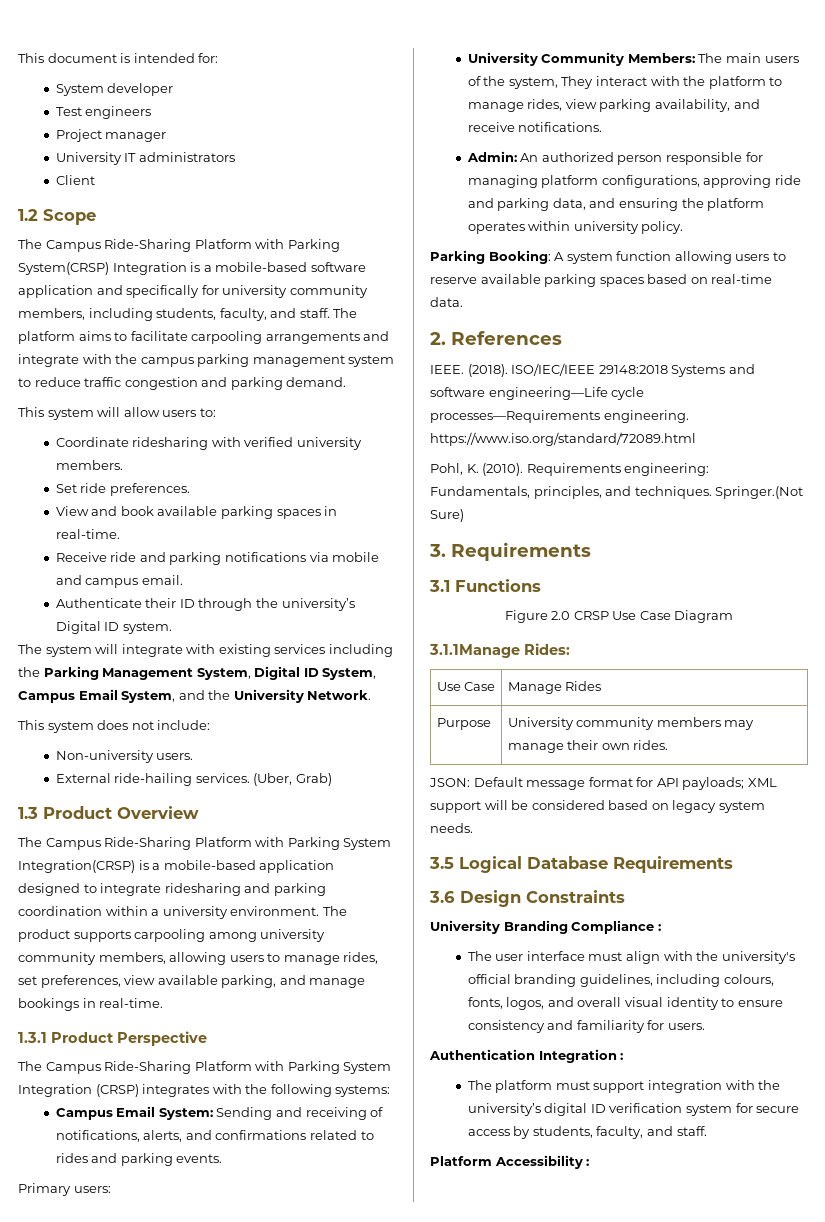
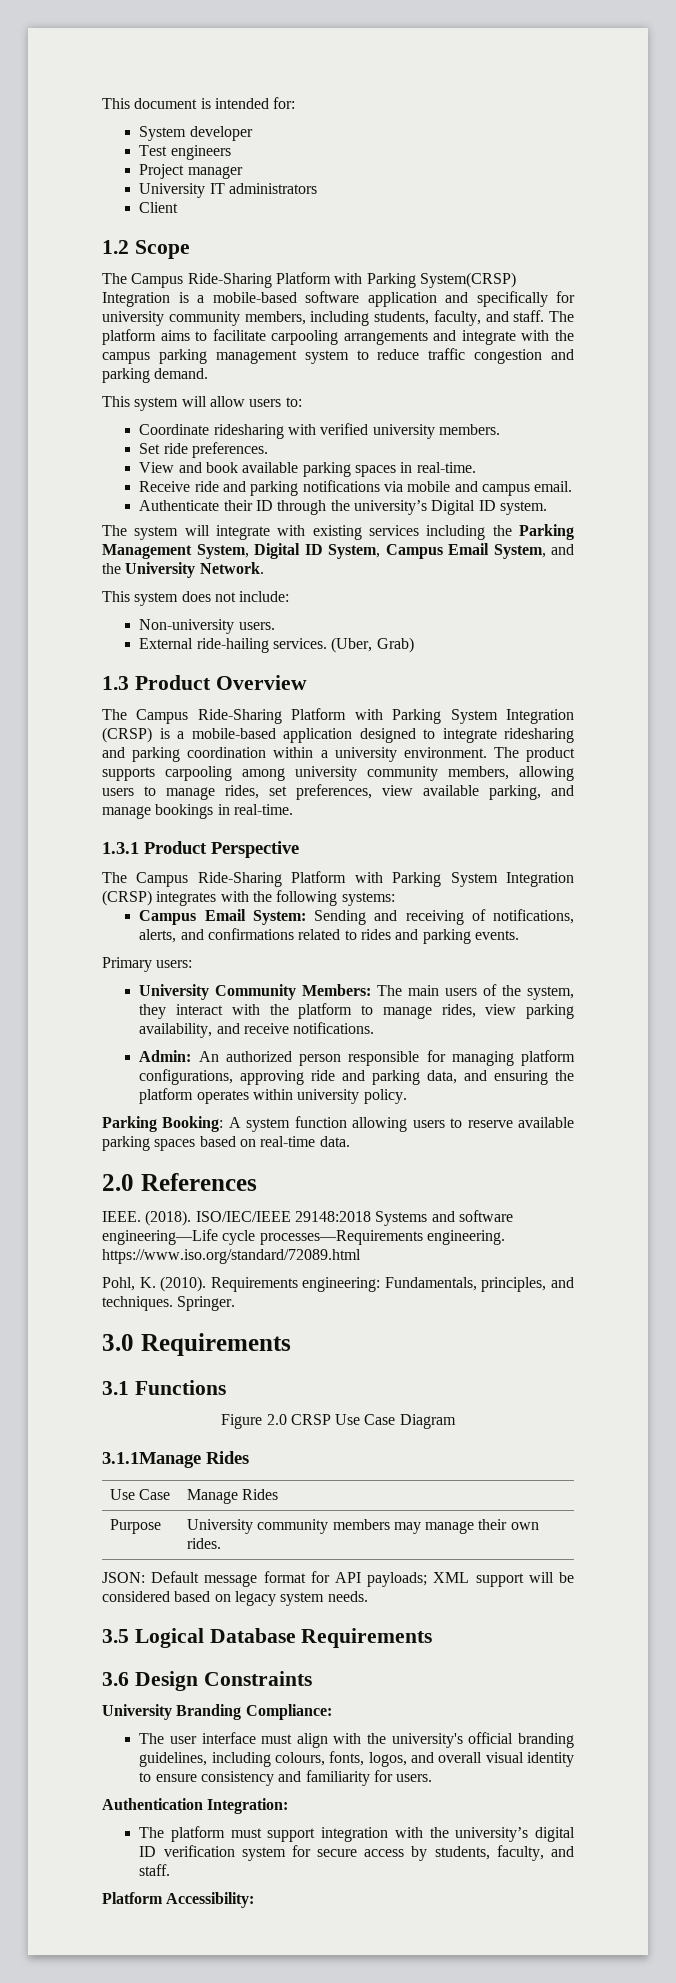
[18,860,135,873] Integration(CRSP) -> [506,709,574,724] [102,727,152,743] Integration (CRSP)
[561,76,594,89] They -> [139,1004,167,1019] they
[430,332,446,345] 2. -> [102,1174,134,1191] 2.0
[715,486,804,499] [430,509,464,522] [429,544,446,557] Springer.(Not Sure) // 3. -> [177,1296,236,1311] [102,1334,134,1351] Springer. // 3.0
[524,643,570,655] Rides: -> [206,1451,249,1464] Rides
[571,920,661,934] Compliance : -> [245,1704,332,1720] Compliance:
[538,1049,624,1063] Integration : -> [207,1798,289,1814] Integration:
[494,1155,590,1169] Accessibility : -> [166,1892,255,1908] Accessibility:

